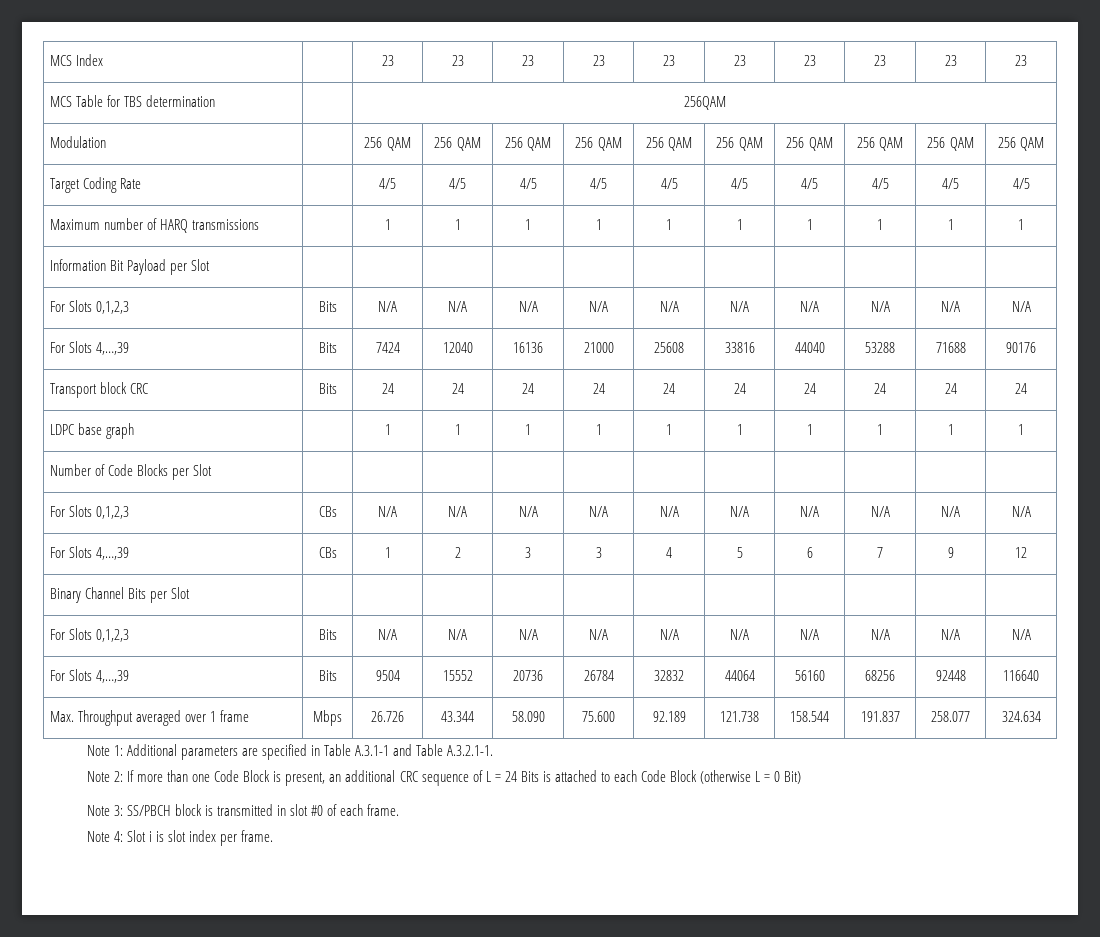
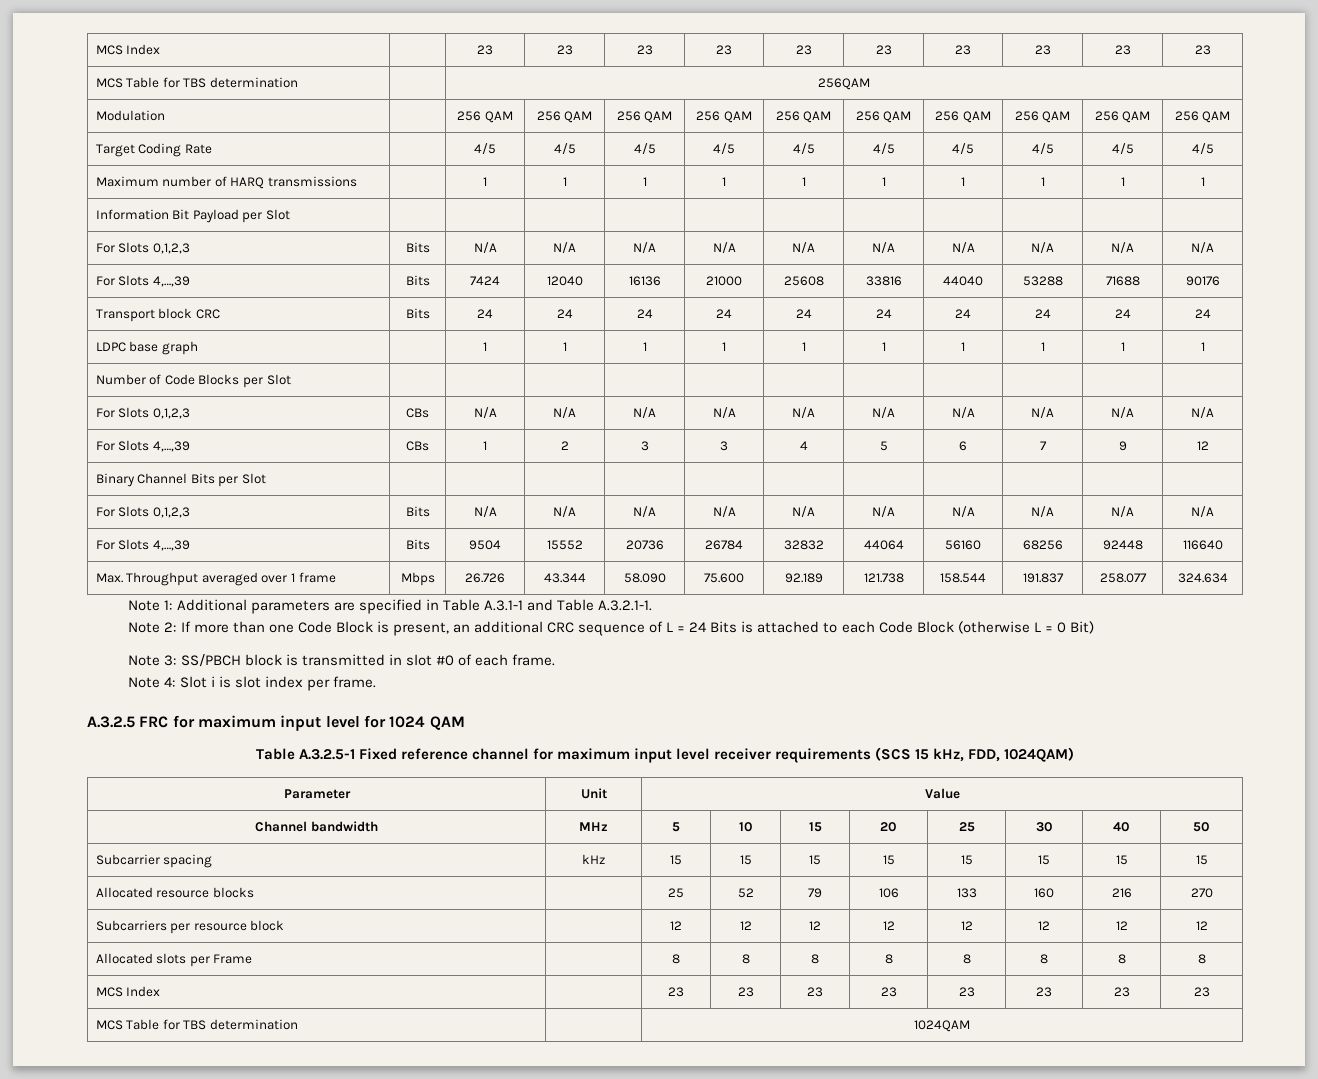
(274, 836) none -> [87,715,465,731] [255,747,1075,763] [283,789,351,799] [580,788,607,799] [924,788,960,799] [255,821,378,832] [579,822,608,831] [672,822,680,832] [738,822,753,832] [808,822,822,832] [880,822,897,832] [958,822,975,832] [1035,822,1053,832] [1113,822,1130,832] [1193,822,1210,832] [95,854,213,868] [582,854,605,864] [670,855,682,865] [739,855,752,865] [809,855,821,865] [882,855,895,865] [960,855,973,865] [1038,855,1050,865] [1115,855,1128,865] [1195,855,1208,865] [95,887,254,898] [668,888,684,898] [737,888,754,898] [808,888,822,898] [878,888,899,898] [956,888,977,898] [1034,888,1054,898] [1111,888,1132,898] [1190,888,1213,898] [95,920,285,934] [670,921,682,930] [739,921,752,930] [809,921,821,930] [882,921,895,930] [960,921,973,930] [1038,921,1050,930] [1115,921,1128,930] [1195,921,1208,930] [95,953,253,967] [672,954,680,964] [741,954,750,964] [811,954,819,964] [884,954,893,964] [962,954,971,964] [1040,954,1048,964] [1117,954,1126,964] [1197,954,1206,964] [95,986,161,997] [668,987,684,997] [737,987,754,997] [807,987,823,997] [880,987,897,997] [958,987,975,997] [1036,987,1052,997] [1113,987,1130,997] [1193,987,1210,997] [95,1019,299,1030] [913,1020,970,1032] // A.3.2.5 FRC for maximum input level for 1024 QAM // Table A.3.2.5-1 Fixed reference channel for maximum input level receiver requirements (SCS 15 kHz, FDD, 1024QAM) // Parameter | Unit | Value // Channel bandwidth | MHz | 5 | 10 | 15 | 20 | 25 | 30 | 40 | 50 // Subcarrier spacing | kHz | 15 | 15 | 15 | 15 | 15 | 15 | 15 | 15 // Allocated resource blocks | | 25 | 52 | 79 | 106 | 133 | 160 | 216 | 270 // Subcarriers per resource block | | 12 | 12 | 12 | 12 | 12 | 12 | 12 | 12 // Allocated slots per Frame | | 8 | 8 | 8 | 8 | 8 | 8 | 8 | 8 // MCS Index | | 23 | 23 | 23 | 23 | 23 | 23 | 23 | 23 // MCS Table for TBS determination | | 1024QAM

